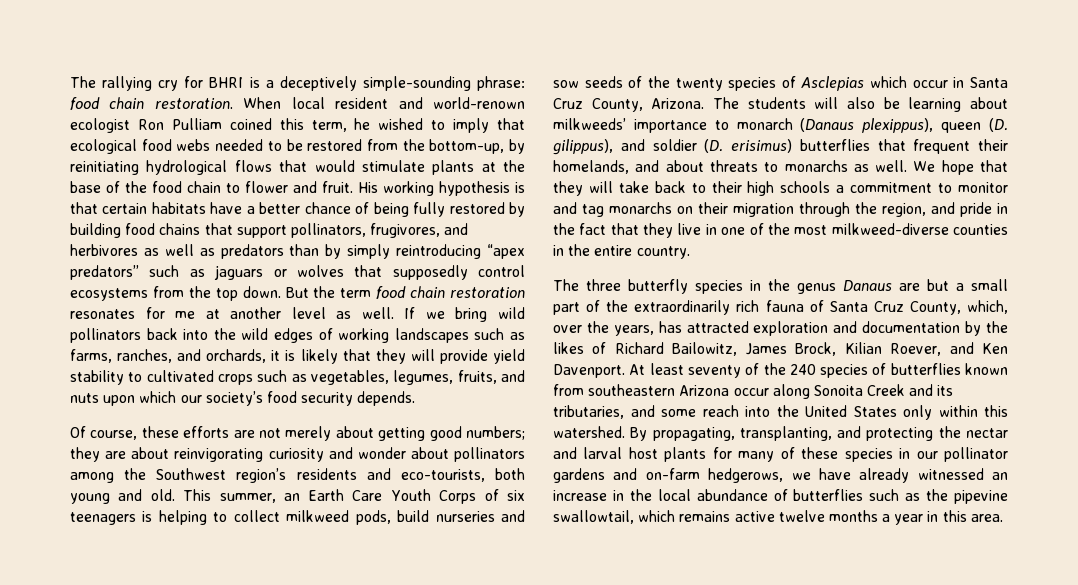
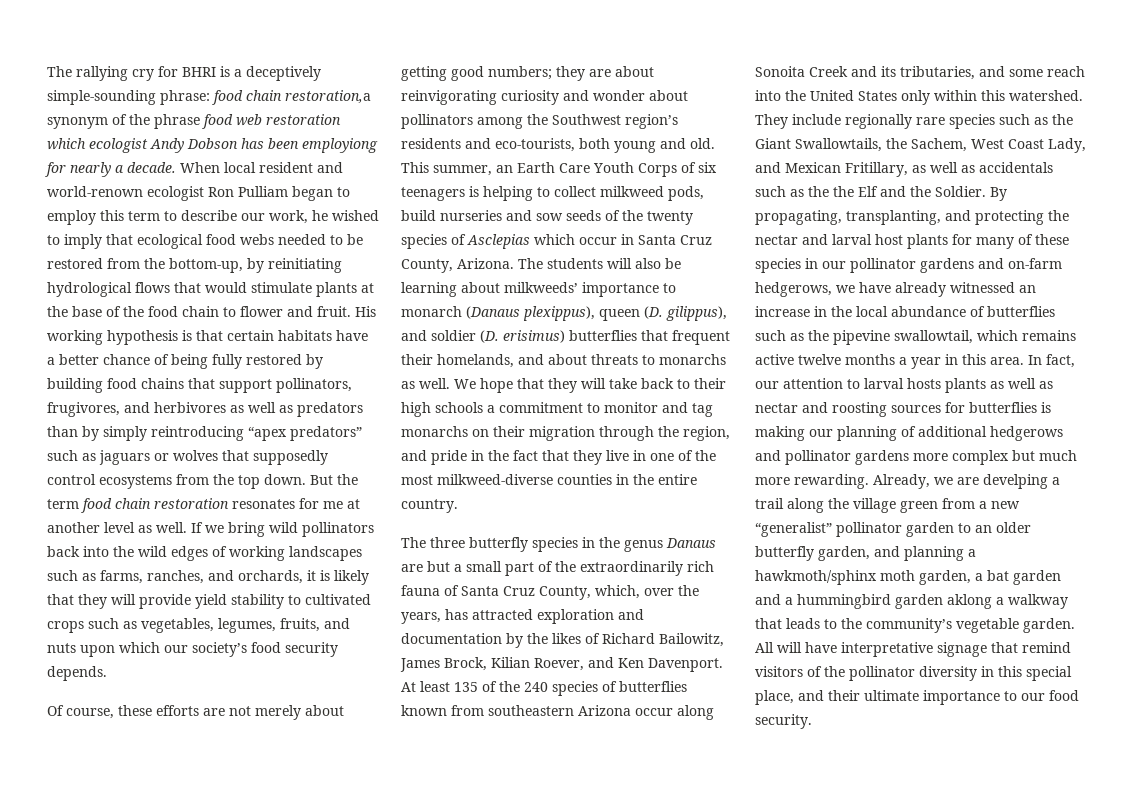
[154,98,233,109] restoration. -> [285,90,371,104] [47,114,341,129] [47,138,378,153] [45,162,176,177] restoration,a synonym of the phrase food web restoration which ecologist Andy Dobson has been employiong for nearly a decade.
[229,118,347,132] coined this term, -> [292,186,350,201] [47,210,308,225] began to employ this term to describe our work,
[687,365,741,378] seventy -> [454,682,478,692] 135
(625, 432) none -> [755,114,1073,129] [755,138,1086,153] [755,162,1053,177] [755,186,986,197] They include regionally rare species such as the Giant Swallowtails, the Sachem, West Coast Lady, and Mexican Fritillary, as well as accidentals such as the the Elf and the Soldier.
(1003, 518) none -> [1028,354,1075,368] [755,378,1053,393] [755,402,1051,417] [755,426,1063,441] [755,450,1077,465] [755,474,1060,489] [755,498,1020,513] [755,522,1031,537] [755,546,976,561] [755,570,1061,585] [755,594,1068,609] [755,618,1075,633] [755,642,1071,657] [755,666,1072,681] [755,690,1079,705] [755,714,812,729] In fact, our attention to larval hosts plants as well as nectar and roosting sources for butterflies is making our planning of additional hedgerows and pollinator gardens more complex but much more rewarding. Already, we are develping a trail along the village green from a new “generalist” pollinator garden to an older butterfly garden, and planning a hawkmoth/sphinx moth garden, a bat garden and a hummingbird garden aklong a walkway that leads to the community’s vegetable garden. All will have interpretative signage that remind visitors of the pollinator diversity in this special place, and their ultimate importance to our food security.

